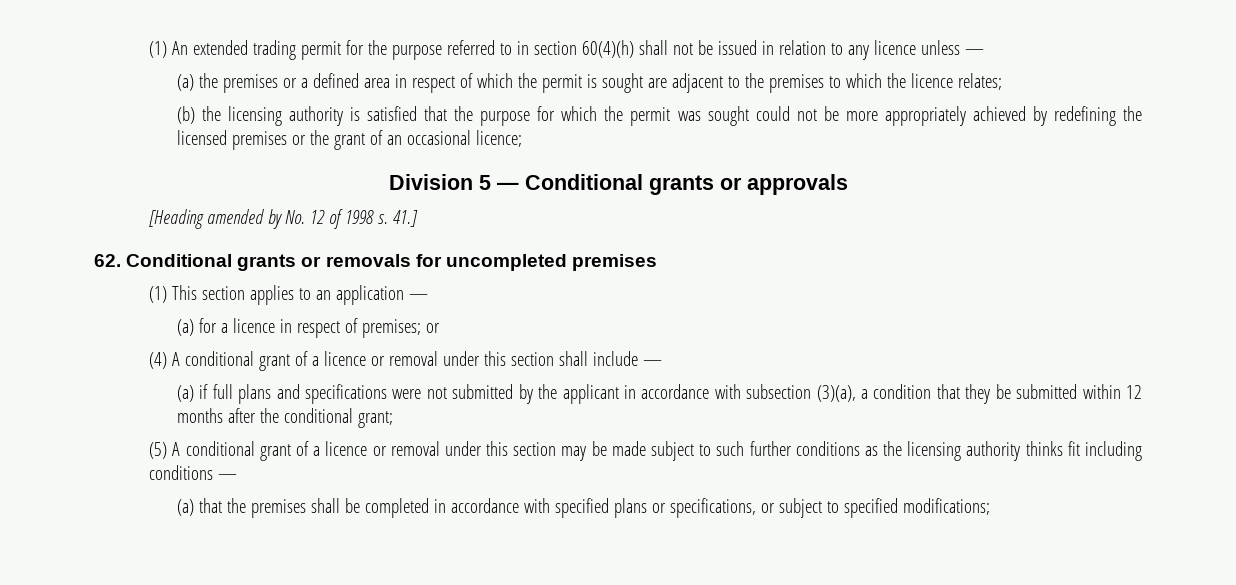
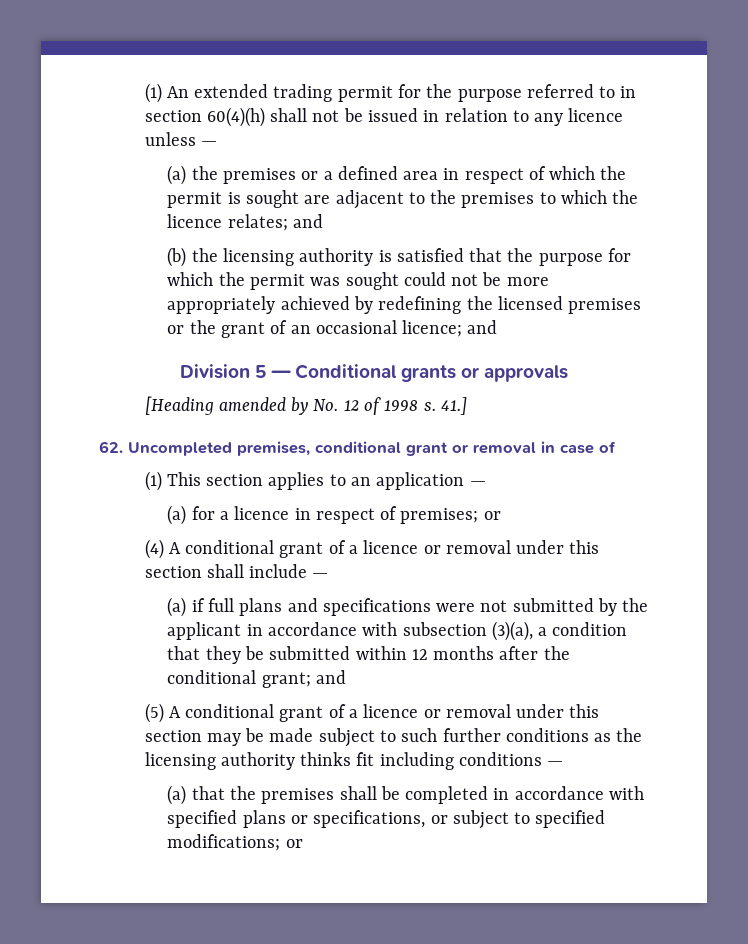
(1002, 81) none -> [293,214,324,228] and
(522, 138) none -> [467,320,498,334] and
[126,254,657,271] Conditional grants or removals for uncompleted premises -> [128,441,616,456] Uncompleted premises, conditional grant or removal in case of
(393, 419) none -> [316,670,347,684] and
(990, 506) none -> [285,839,303,848] or

